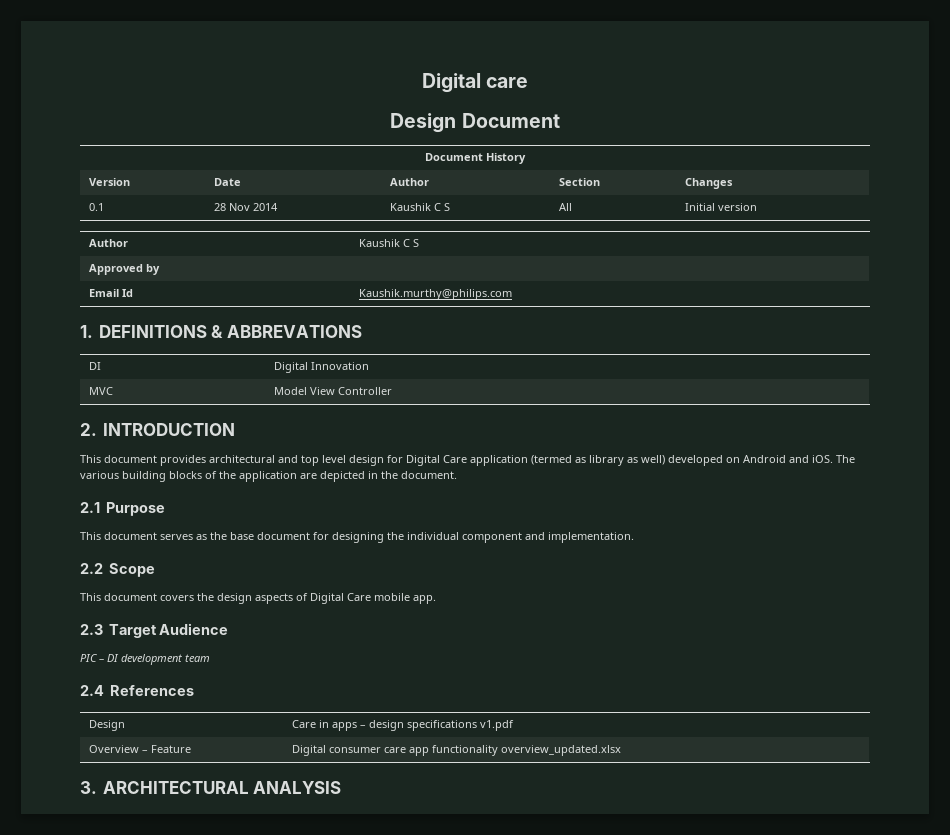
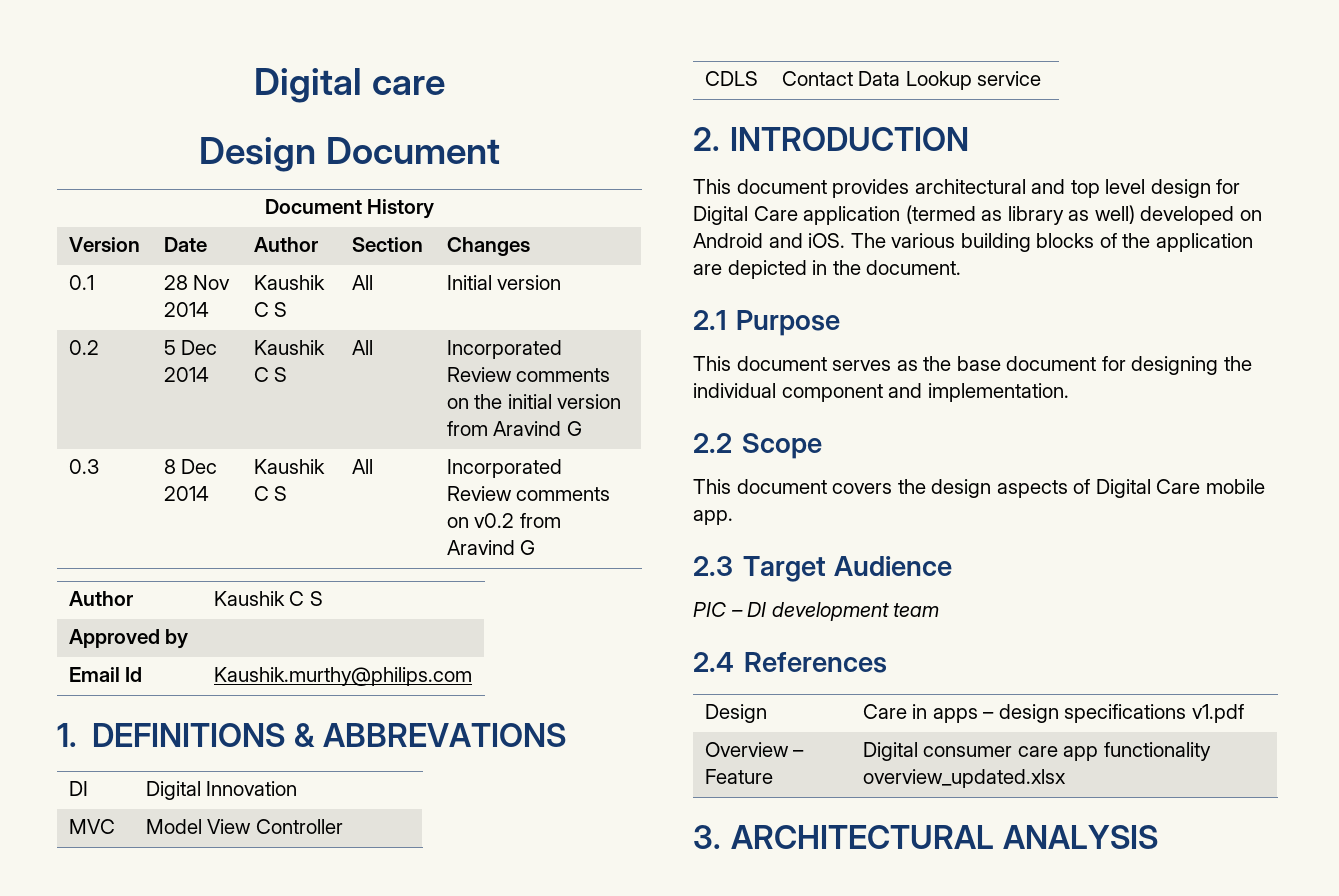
(757, 207) none -> [68,340,99,355] [163,340,218,355] [163,367,209,382] [253,340,325,355] [253,367,288,382] [351,340,373,355] [446,340,562,359] [446,367,611,382] [446,394,622,409] [446,421,582,436] [68,459,99,474] [163,459,218,474] [163,486,209,501] [253,459,325,474] [253,486,288,501] [351,459,373,474] [446,459,562,478] [446,486,611,501] [446,513,561,528] [446,540,536,555] // 0.2 | 5 Dec 2014 | Kaushik C S | All | Incorporated Review comments on the initial version from Aravind G // 0.3 | 8 Dec 2014 | Kaushik C S | All | Incorporated Review comments on v0.2 from Aravind G
(392, 391) none -> [704,71,758,86] [781,71,1042,90] // CDLS | Contact Data Lookup service

